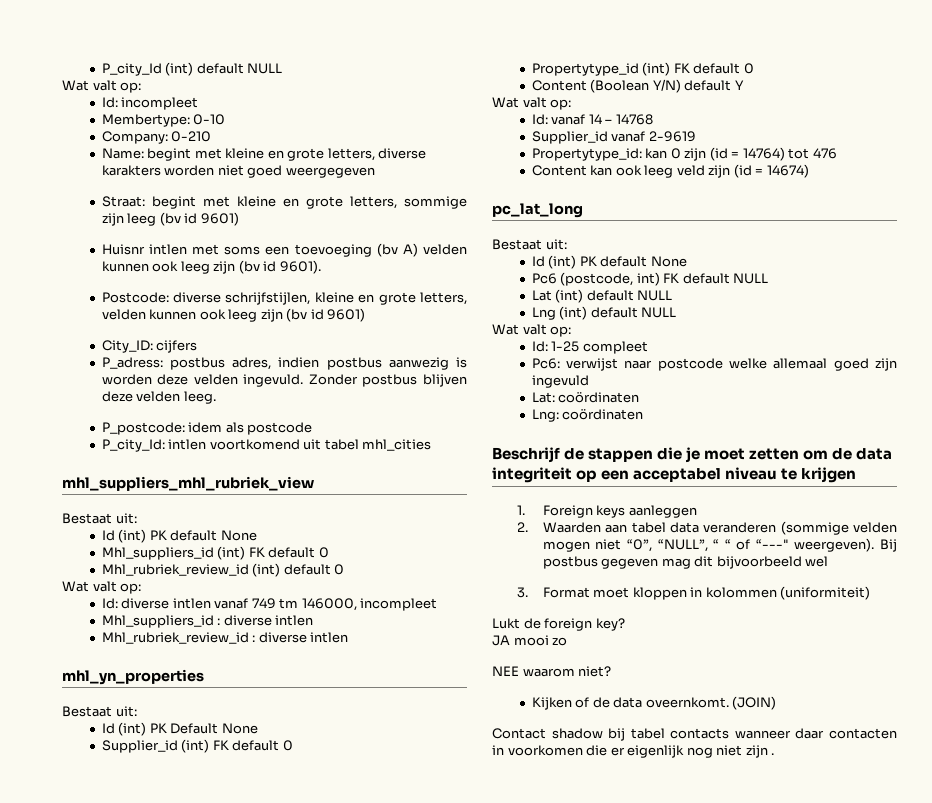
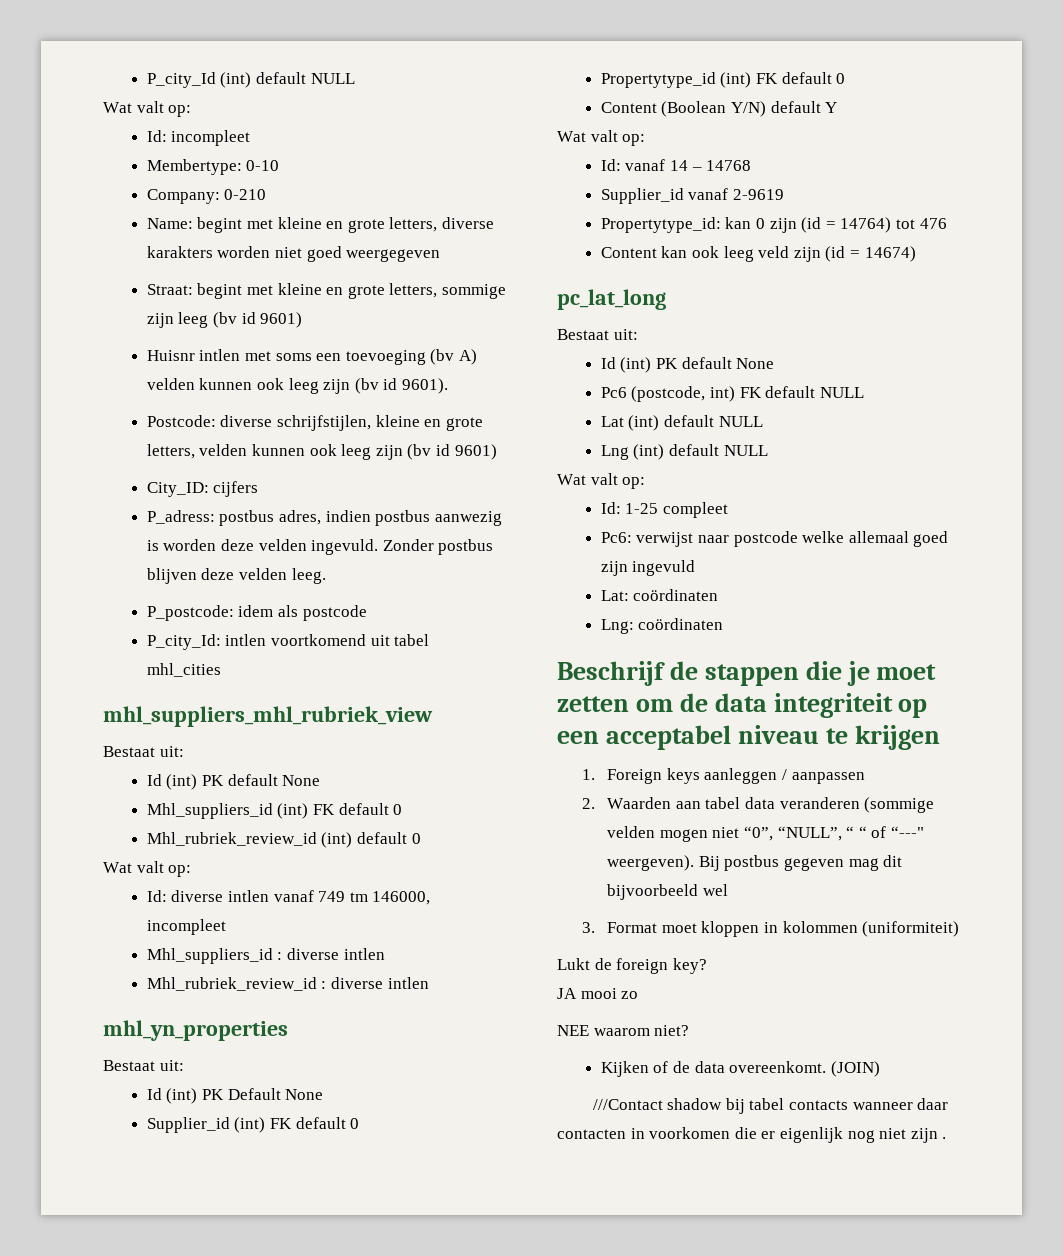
(697, 511) none -> [782,769,865,784] / aanpassen
[645,697,729,708] oveernkomt. -> [729,1061,827,1073] overeenkomt.
[492,728,546,739] Contact -> [592,1099,663,1110] ///Contact

